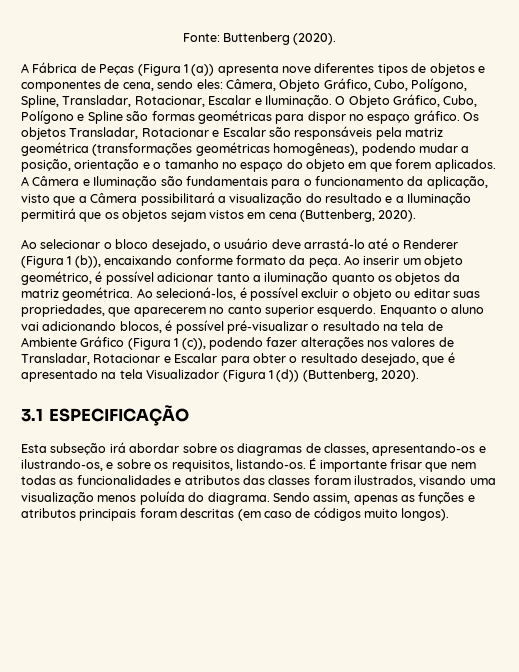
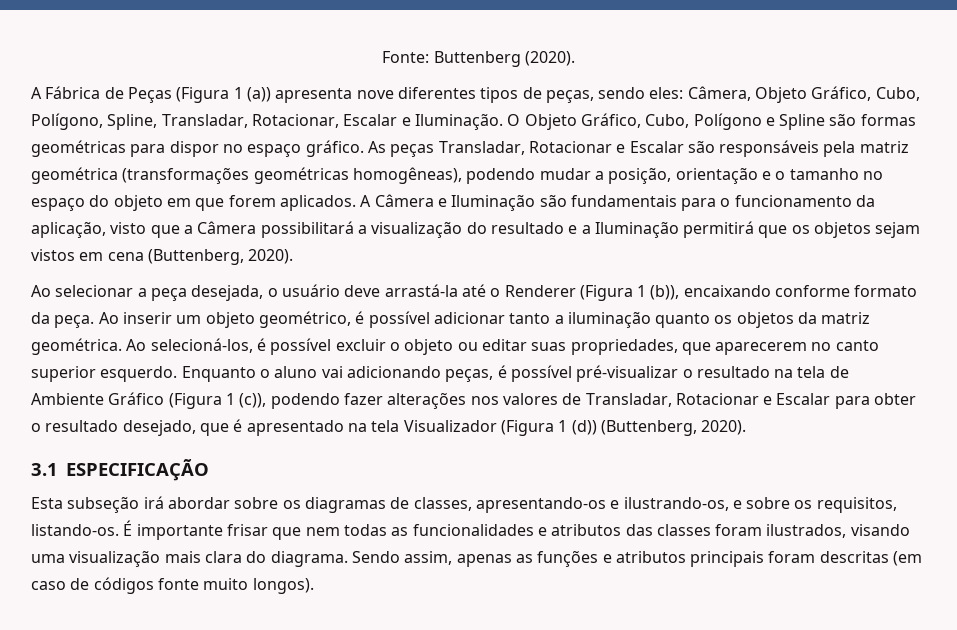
[429,63,485,76] [21,79,154,92] objetos e componentes de cena, -> [545,90,594,103] peças,
[463,112,480,121] [21,127,66,140] Os objetos -> [367,141,435,157] As peças
[103,239,210,252] o bloco desejado, -> [137,285,264,301] a peça desejada,
[304,238,365,249] arrastá-lo -> [384,284,458,297] arrastá-la
[119,321,162,333] blocos, -> [445,369,494,382] peças,
[97,491,185,505] menos poluída -> [164,551,242,563] mais clara
(361, 514) none -> [157,578,199,590] fonte

